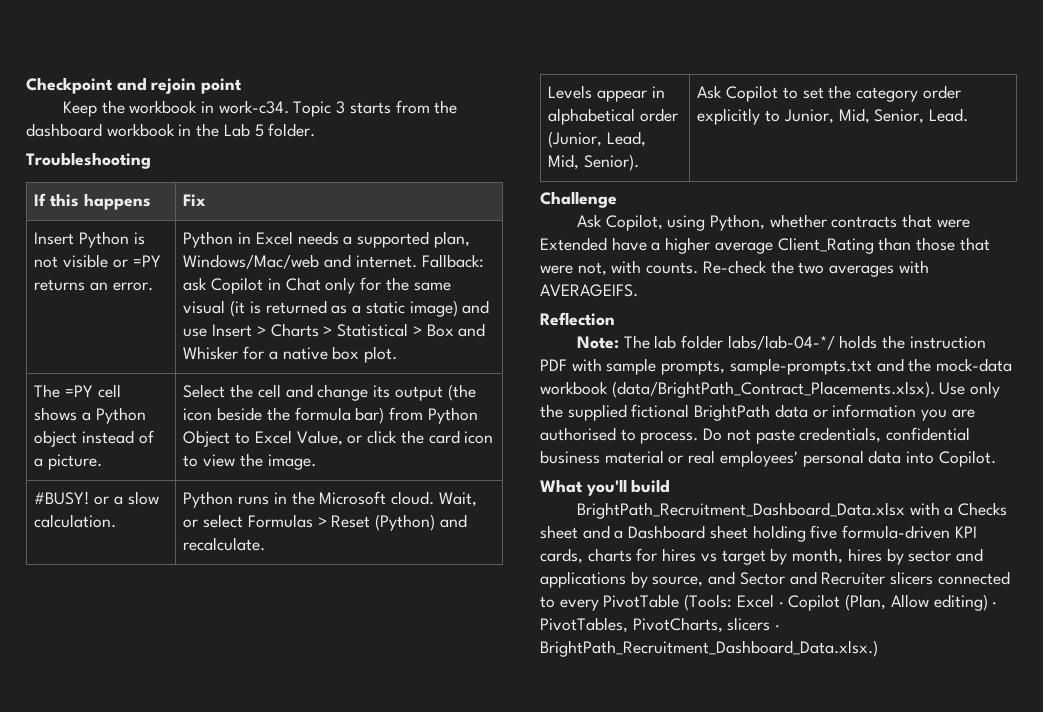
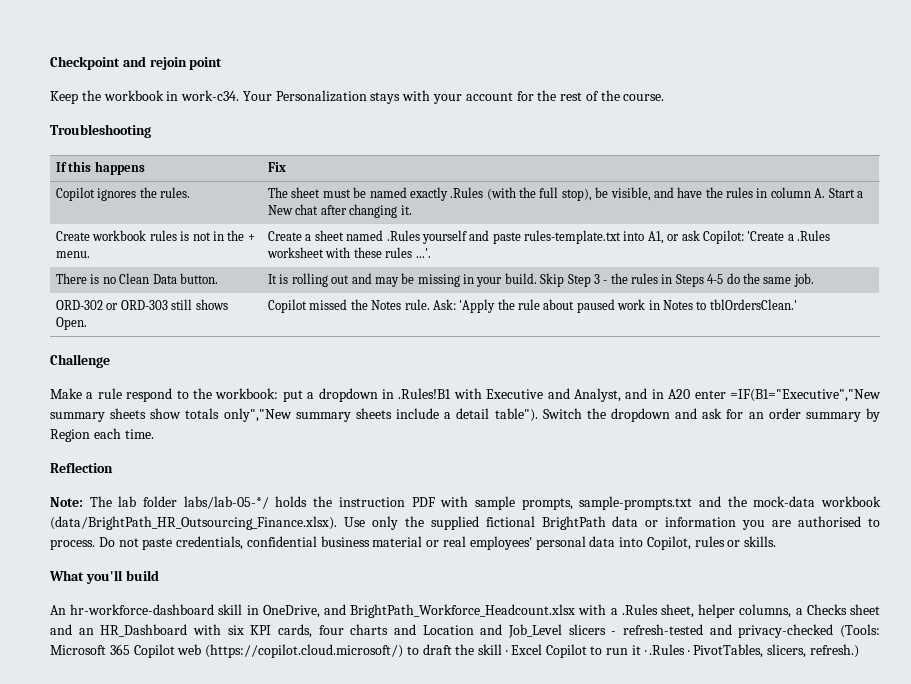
[293,100,458,117] [26,123,316,137] Topic 3 starts from the dashboard workbook in the Lab 5 folder. -> [242,90,665,104] Your Personalization stays with your account for the rest of the course.
[34,231,145,248] [34,254,161,268] [34,279,153,291] [183,231,470,248] [183,254,484,269] [183,277,451,294] [183,300,490,317] [183,323,486,337] [183,346,398,363] [34,384,121,398] [34,407,146,424] [34,430,154,447] [34,454,103,470] [183,384,476,401] [183,407,478,424] [183,430,494,447] [183,453,316,470] [34,491,159,505] [34,514,117,528] [183,491,477,508] [183,514,467,531] [183,537,266,551] [548,85,665,102] [548,108,679,125] [548,131,647,148] [548,154,640,171] [697,85,961,102] [697,108,969,125] [540,191,617,208] [576,214,970,231] [540,237,990,254] [540,260,929,277] [540,284,638,297] Insert Python is not visible or =PY returns an error. | Python in Excel needs a supported plan, Windows/Mac/web and internet. Fallback: ask Copilot in Chat only for the same visual (it is returned as a static image) and use Insert > Charts > Statistical > Box and Whisker for a native box plot. // The =PY cell shows a Python object instead of a picture. | Select the cell and change its output (the icon beside the formula bar) from Python Object to Excel Value, or click the card icon to view the image. // #BUSY! or a slow calculation. | Python runs in the Microsoft cloud. Wait, or select Formulas > Reset (Python) and recalculate. // Levels appear in alphabetical order (Junior, Lead, Mid, Senior). | Ask Copilot to set the category order explicitly to Junior, Mid, Senior, Lead. // Challenge // Ask Copilot, using Python, whether contracts that were Extended have a higher average Client_Rating than those that were not, with counts. Re-check the two averages with AVERAGEIFS. -> [56,187,191,201] [268,187,863,201] [268,204,412,218] [56,230,255,241] [56,251,91,258] [268,230,831,244] [267,247,431,258] [56,273,218,284] [268,273,814,287] [56,299,228,310] [56,317,88,330] [268,299,797,313] [50,354,110,368] [50,388,881,402] [50,408,880,422] [50,428,154,442] Copilot ignores the rules. | The sheet must be named exactly .Rules (with the full stop), be visible, and have the rules in column A. Start a New chat after changing it. // Create workbook rules is not in the + menu. | Create a sheet named .Rules yourself and paste rules-template.txt into A1, or ask Copilot: 'Create a .Rules worksheet with these rules ...'. // There is no Clean Data button. | It is rolling out and may be missing in your build. Skip Step 3 - the rules in Steps 4-5 do the same job. // ORD-302 or ORD-303 still shows Open. | Copilot missed the Notes rule. Ask: 'Apply the rule about paused work in Notes to tblOrdersClean.' // Challenge // Make a rule respond to the workbook: put a dropdown in .Rules!B1 with Executive and Analyst, and in A20 enter =IF(B1="Executive","New summary sheets show totals only","New summary sheets include a detail table"). Switch the dropdown and ask for an order summary by Region each time.
[727,335,835,350] labs/lab-04-*/ -> [183,496,269,509] labs/lab-05-*/
[611,381,935,398] (data/BrightPath_Contract_Placements.xlsx). -> [50,516,337,530] (data/BrightPath_HR_Outsourcing_Finance.xlsx).
[938,450,996,467] Copilot. -> [646,536,777,550] Copilot, rules or skills.
[576,502,1007,519] [540,525,977,542] [540,548,983,565] [540,571,1010,588] [540,594,998,611] [540,617,781,633] [540,640,878,657] BrightPath_Recruitment_Dashboard_Data.xlsx with a Checks sheet and a Dashboard sheet holding five formula-driven KPI cards, charts for hires vs target by month, hires by sector and applications by source, and Sector and Recruiter slicers connected to every PivotTable (Tools: Excel · Copilot (Plan, Allow editing) · PivotTables, PivotCharts, slicers · BrightPath_Recruitment_Dashboard_Data.xlsx.) -> [50,604,881,618] [50,624,880,638] [50,644,859,658] An hr-workforce-dashboard skill in OneDrive, and BrightPath_Workforce_Headcount.xlsx with a .Rules sheet, helper columns, a Checks sheet and an HR_Dashboard with six KPI cards, four charts and Location and Job_Level slicers - refresh-tested and privacy-checked (Tools: Microsoft 365 Copilot web (https://copilot.cloud.microsoft/) to draft the skill · Excel Copilot to run it · .Rules · PivotTables, slicers, refresh.)

